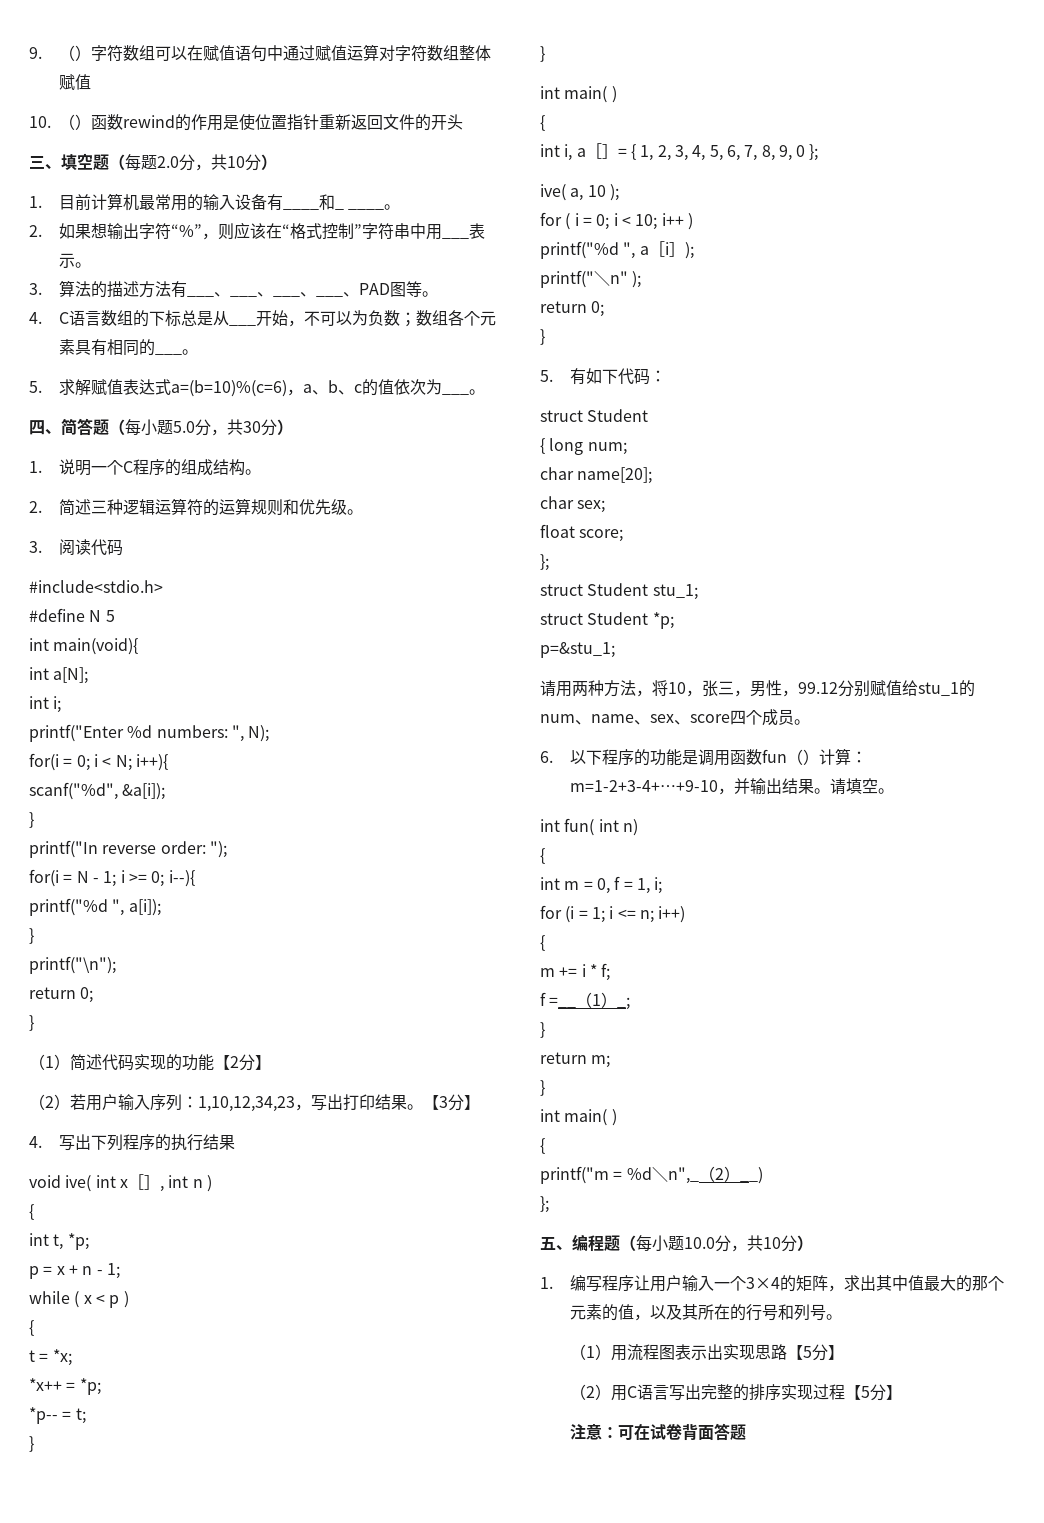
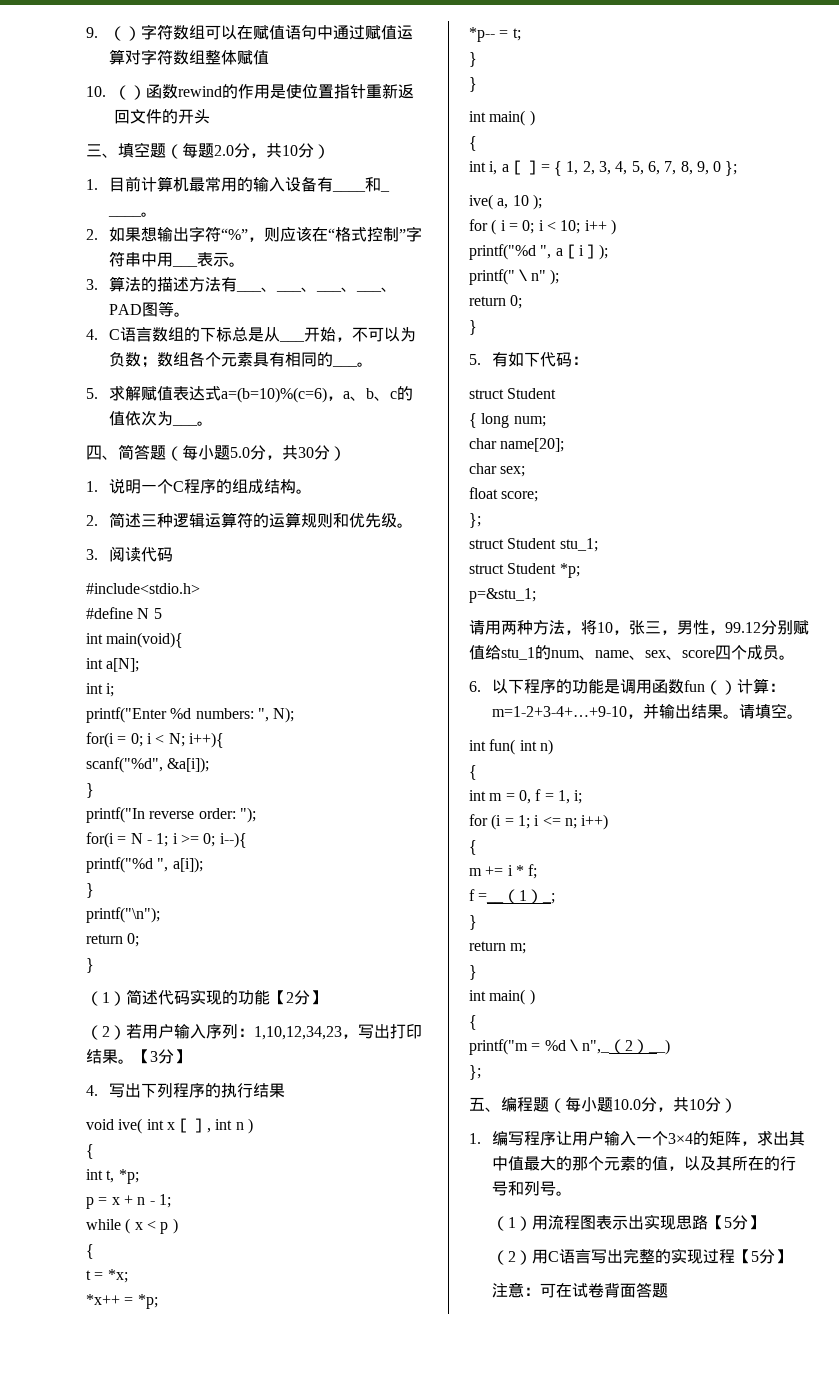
[748,1384,781,1401] 排序 -> (672, 1256) none

